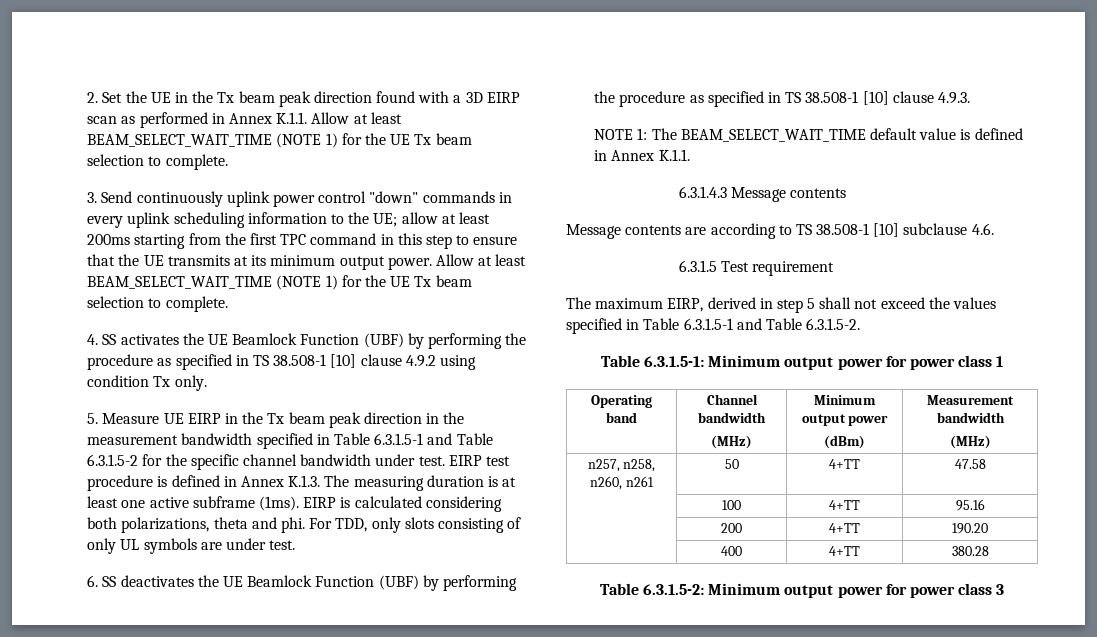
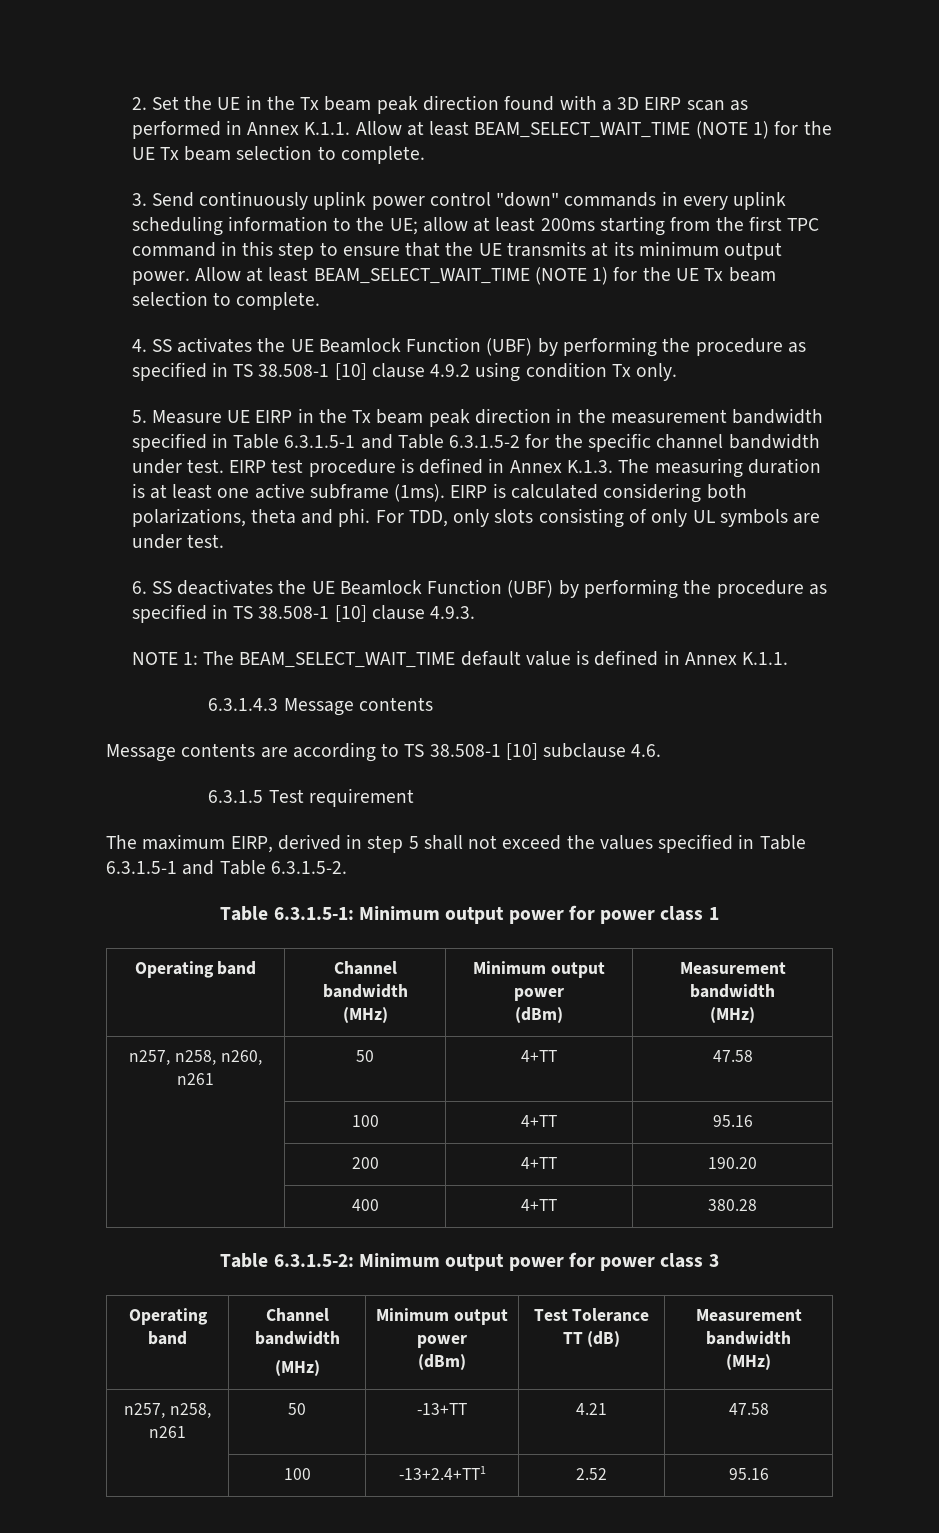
(1005, 589) none -> [128,1308,208,1325] [148,1331,187,1345] [265,1308,329,1322] [254,1331,340,1345] [274,1360,320,1376] [376,1308,508,1325] [417,1335,467,1348] [418,1354,466,1370] [533,1308,650,1322] [562,1331,621,1347] [695,1309,802,1322] [706,1331,791,1345] [726,1354,771,1370] [124,1403,211,1418] [149,1426,186,1438] [288,1403,306,1415] [417,1403,467,1415] [576,1403,607,1415] [728,1403,769,1415] [283,1468,311,1480] [398,1466,486,1480] [576,1468,607,1480] [728,1468,769,1480] // Operating band | Channel bandwidth // (MHz) | Minimum output power // (dBm) | Test Tolerance TT (dB) | Measurement bandwidth // (MHz) // n257, n258, n261 | 50 | -13+TT | 4.21 | 47.58 // | 100 | -13+2.4+TT1 | 2.52 | 95.16

